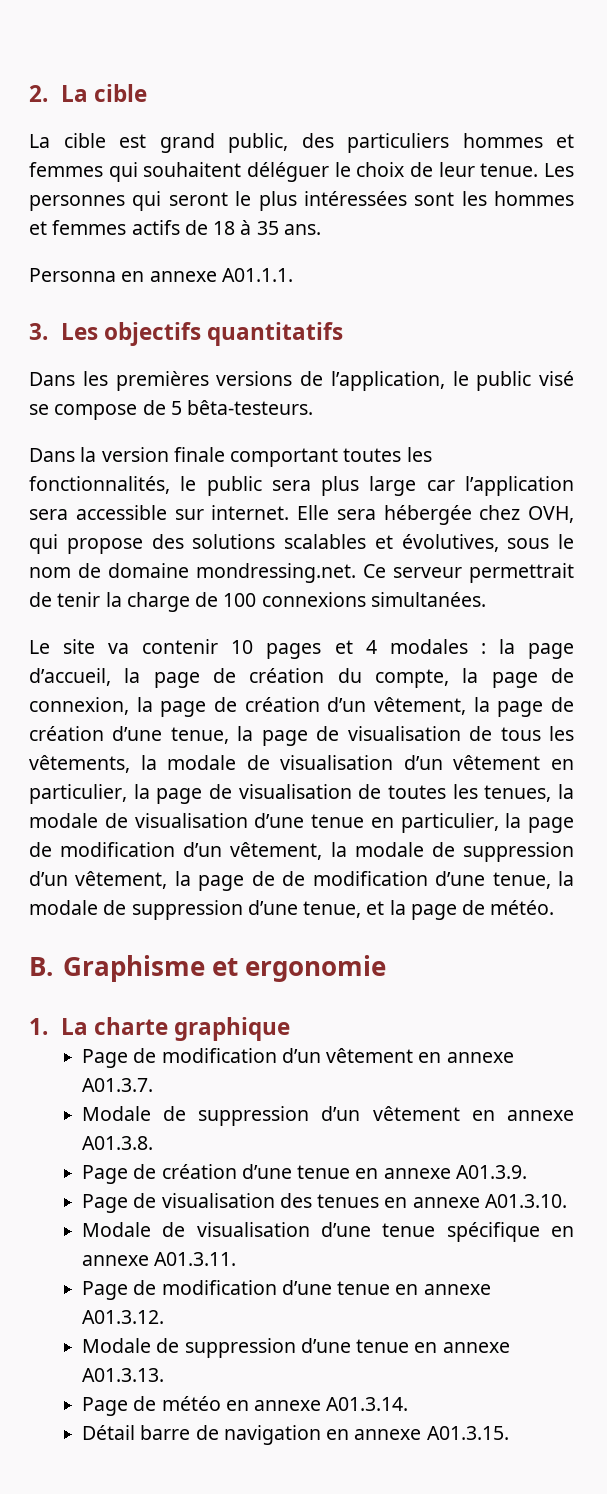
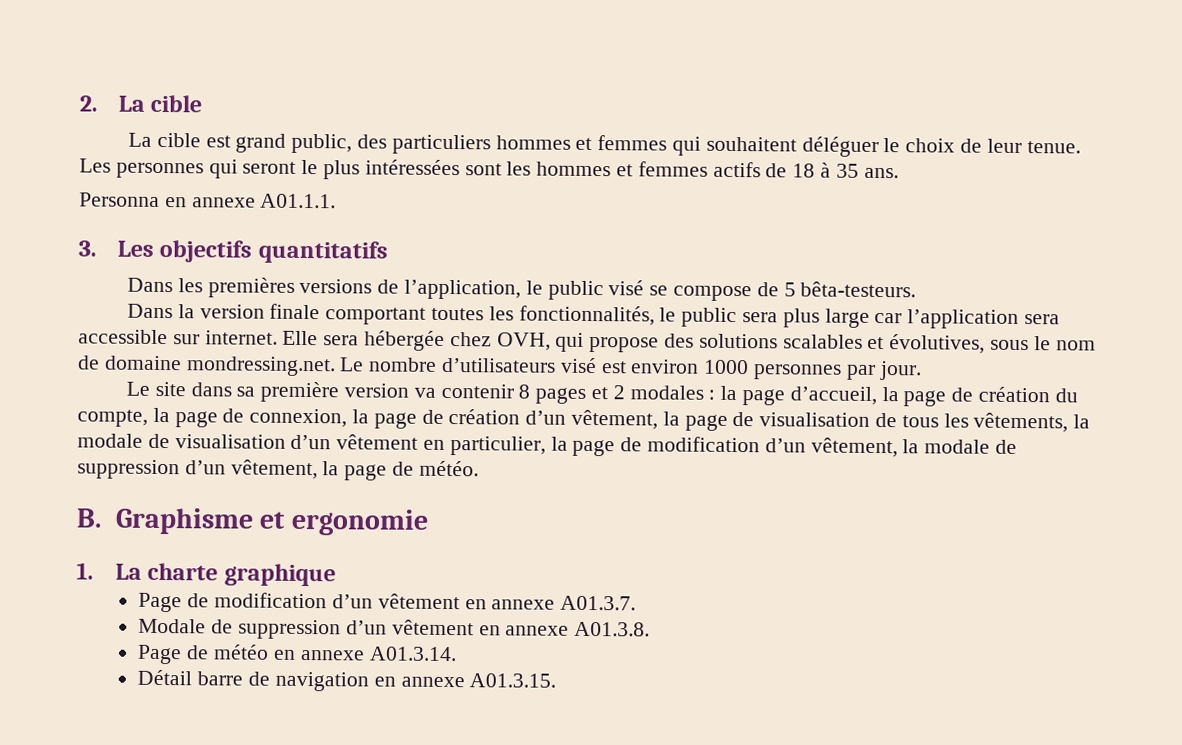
[363,563,574,583] [29,592,486,612] [29,639,96,654] Ce serveur permettrait de tenir la charge de 100 connexions simultanées. // Le site -> [340,357,922,381] [125,381,410,403] Le nombre d’utilisateurs visé est environ 1000 personnes par jour. // Le site dans sa première version
[231,640,254,654] 10 -> [518,384,531,399] 8
[365,640,377,654] 4 -> [612,385,625,400] 2
[29,726,340,746] création d’une tenue, la page de -> (755, 419) none
[238,784,574,802] [29,813,574,833] [29,842,52,857] visualisation de toutes les tenues, la modale de visualisation d’une tenue en particulier, la page de -> (643, 444) none
[282,871,575,889] [29,900,486,920] de modification d’une tenue, la modale de suppression d’une tenue, et la page de -> (415, 468) none
[81,1164,527,1184] [81,1193,567,1213] [81,1222,574,1242] [81,1252,237,1266] [81,1280,491,1300] [81,1310,164,1324] [81,1338,510,1358] [81,1368,164,1382] // Page de création d’une tenue en annexe A01.3.9. // Page de visualisation des tenues en annexe A01.3.10. // Modale de visualisation d’une tenue spécifique en annexe A01.3.11. // Page de modification d’une tenue en annexe A01.3.12. // Modale de suppression d’une tenue en annexe A01.3.13. -> (651, 629) none

